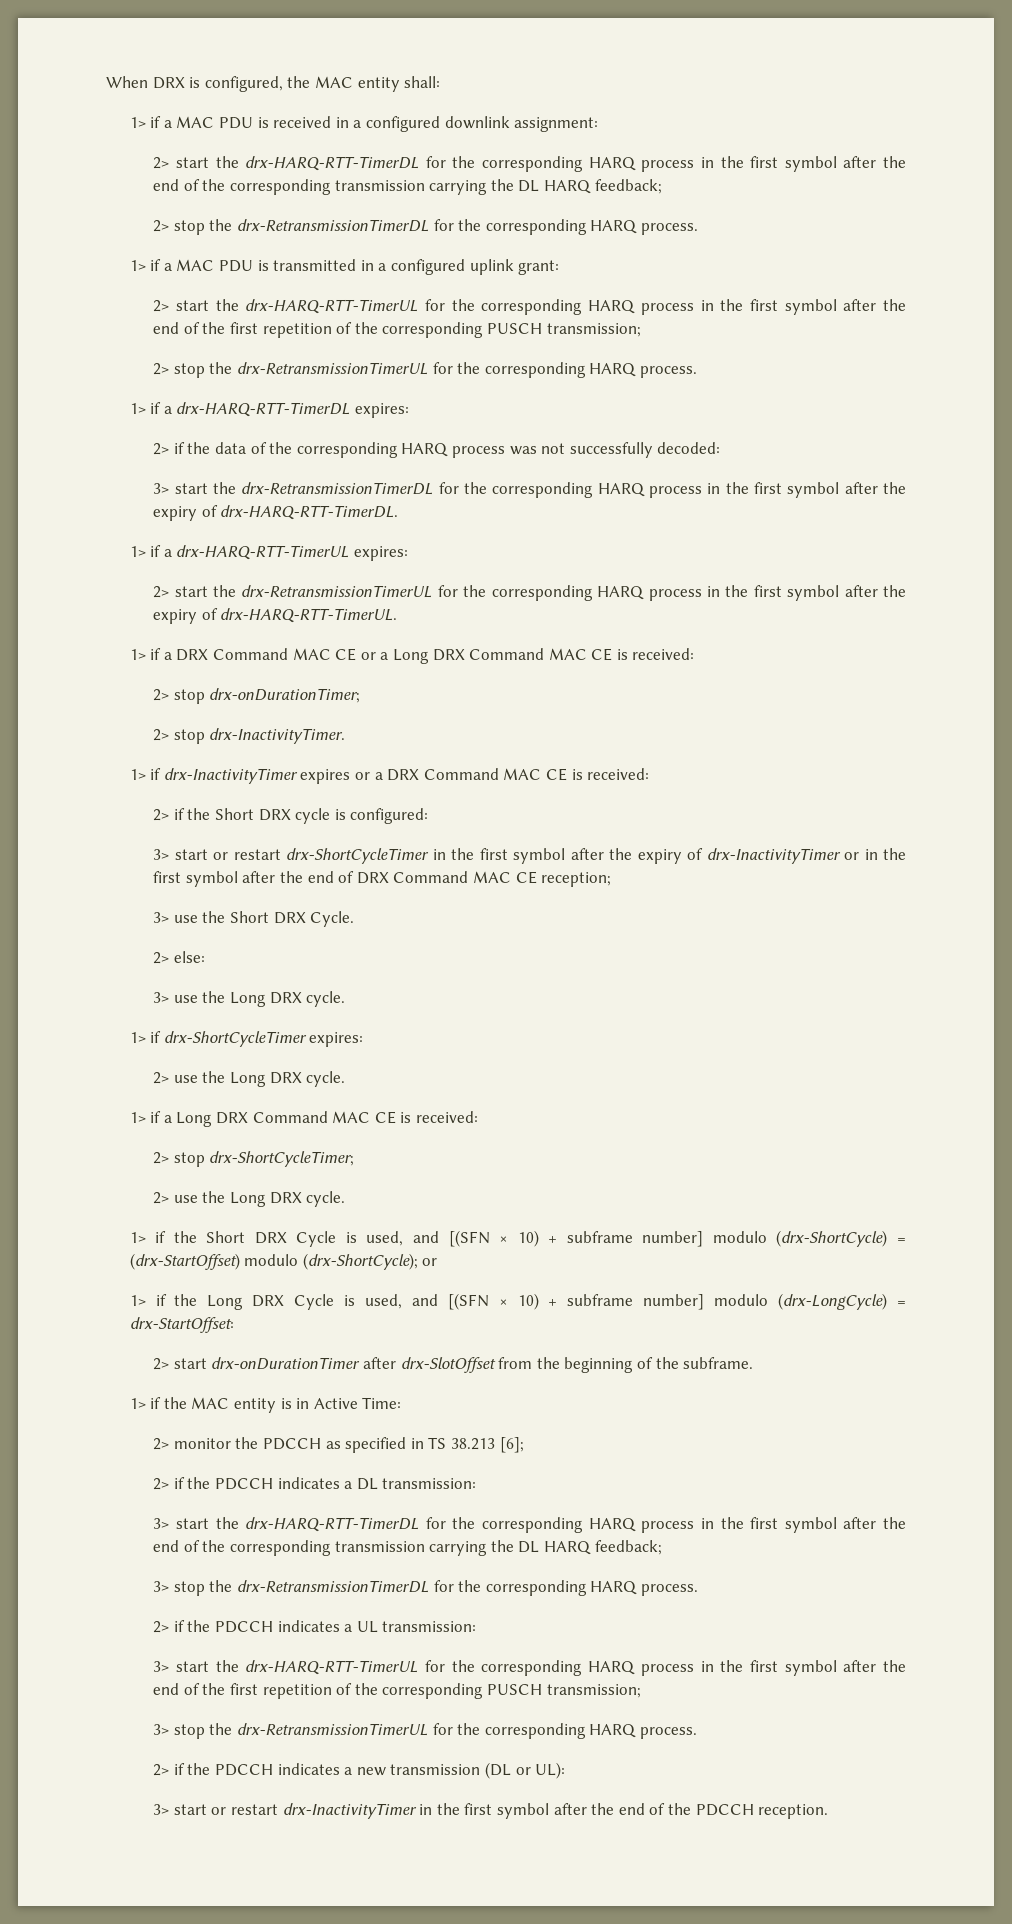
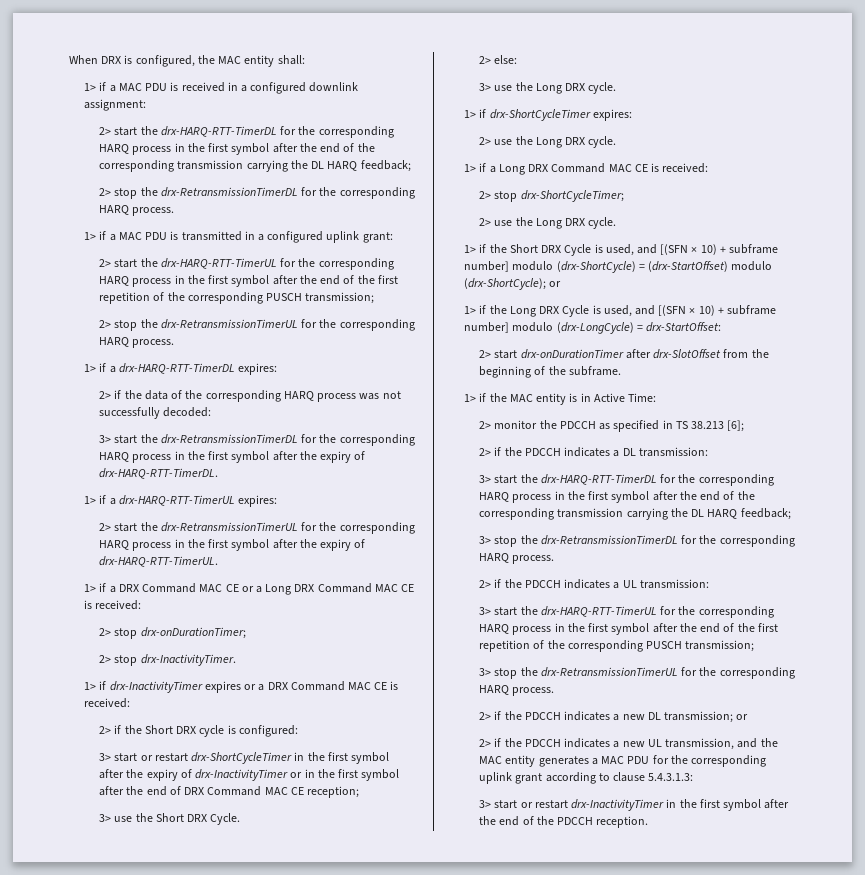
[390,1762,566,1779] transmission (DL or UL): -> [647,711,749,723] [479,738,778,750] [479,755,767,767] [479,772,694,784] DL transmission; or // 2> if the PDCCH indicates a new UL transmission, and the MAC entity generates a MAC PDU for the corresponding uplink grant according to clause 5.4.3.1.3:

